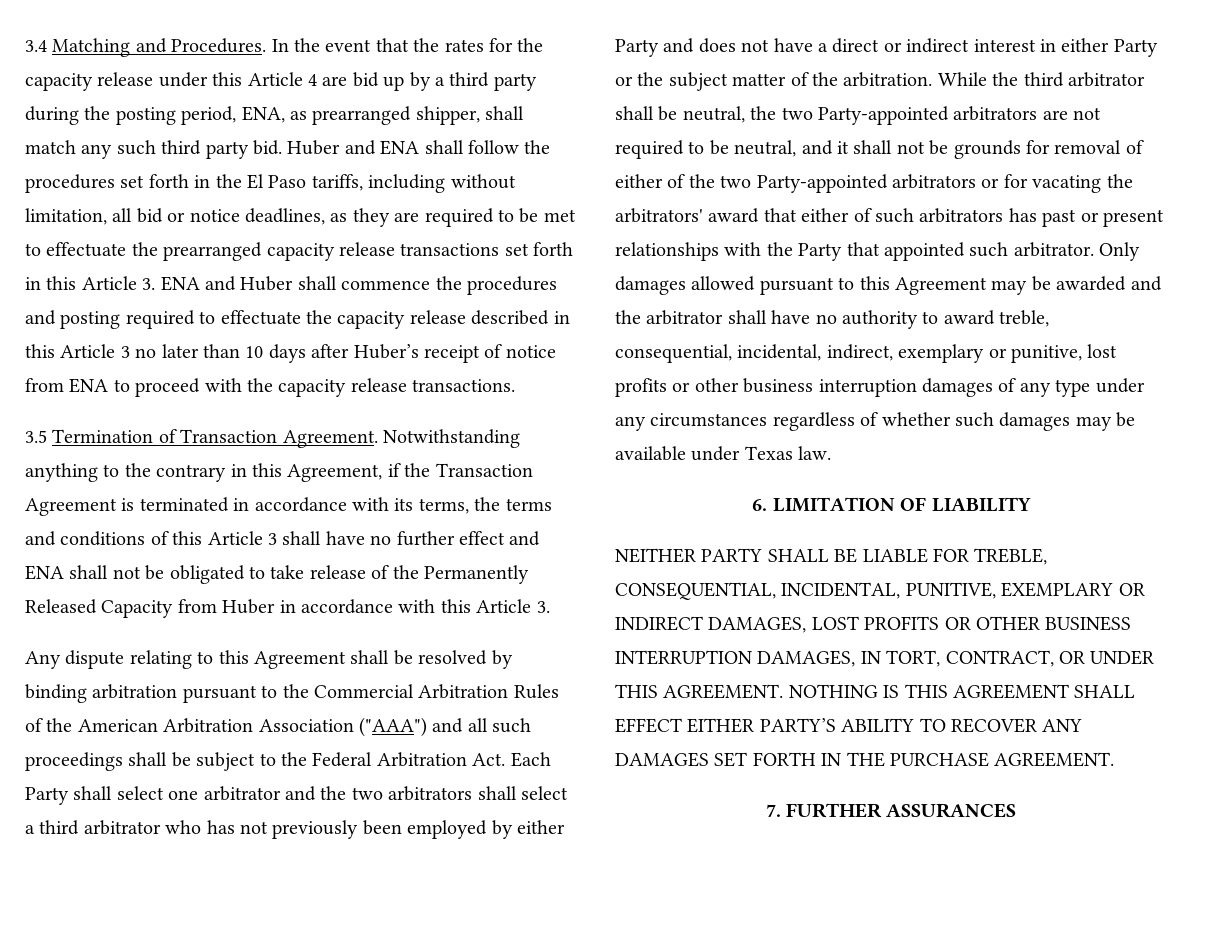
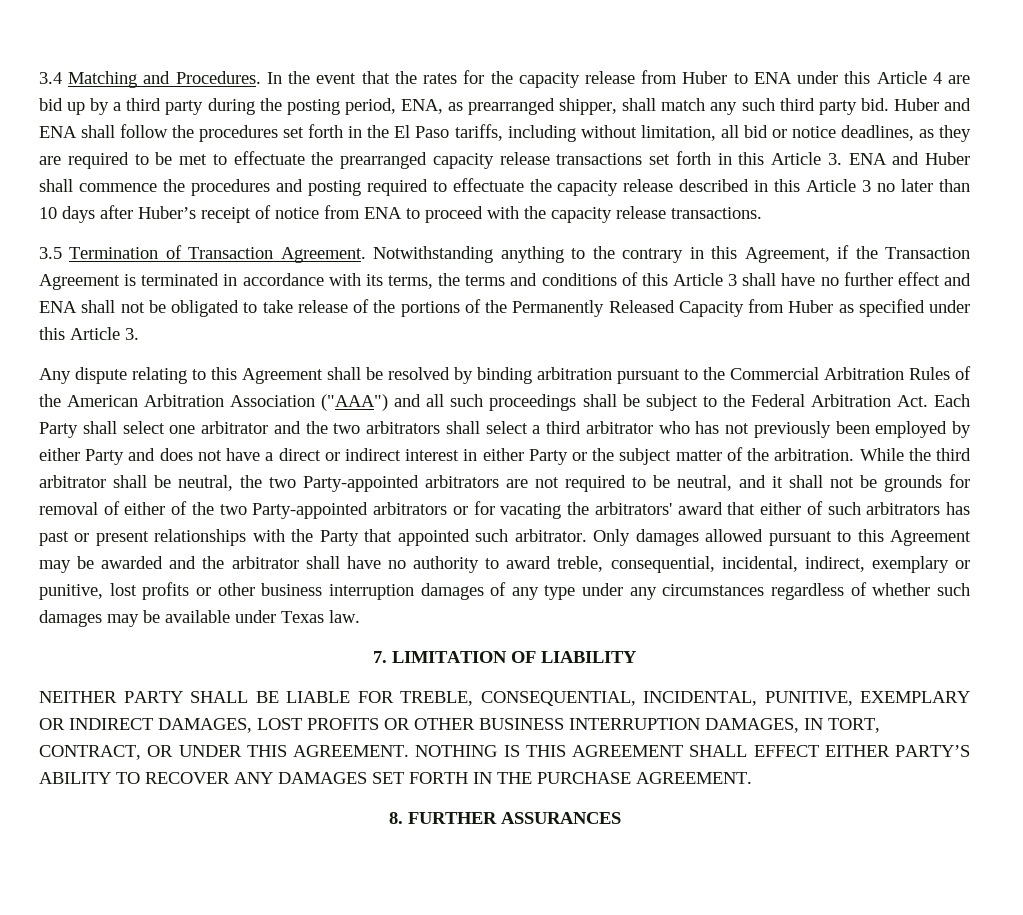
(154, 79) none -> [641,70,792,84] from Huber to ENA
(419, 572) none -> [400,299,507,317] portions of the
[279,599,436,614] in accordance with -> [838,299,970,317] as specified under
[752,499,768,511] 6. -> [373,651,387,663] 7.
[765,804,781,817] 7. -> [388,812,403,824] 8.

